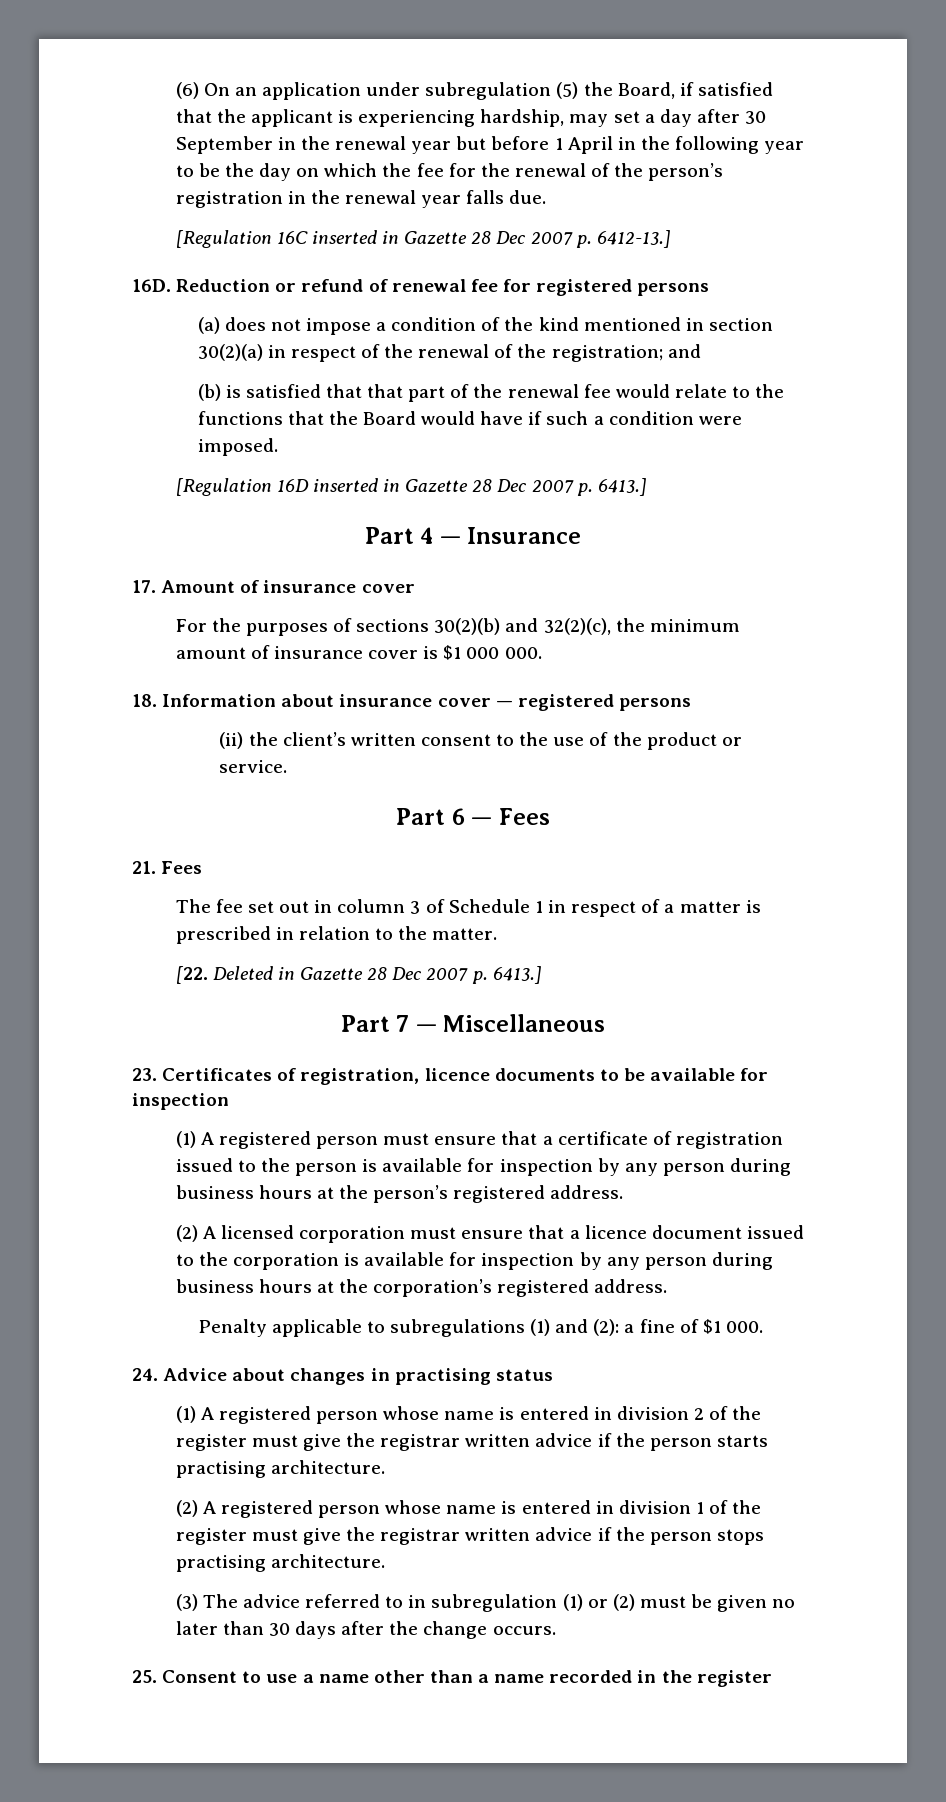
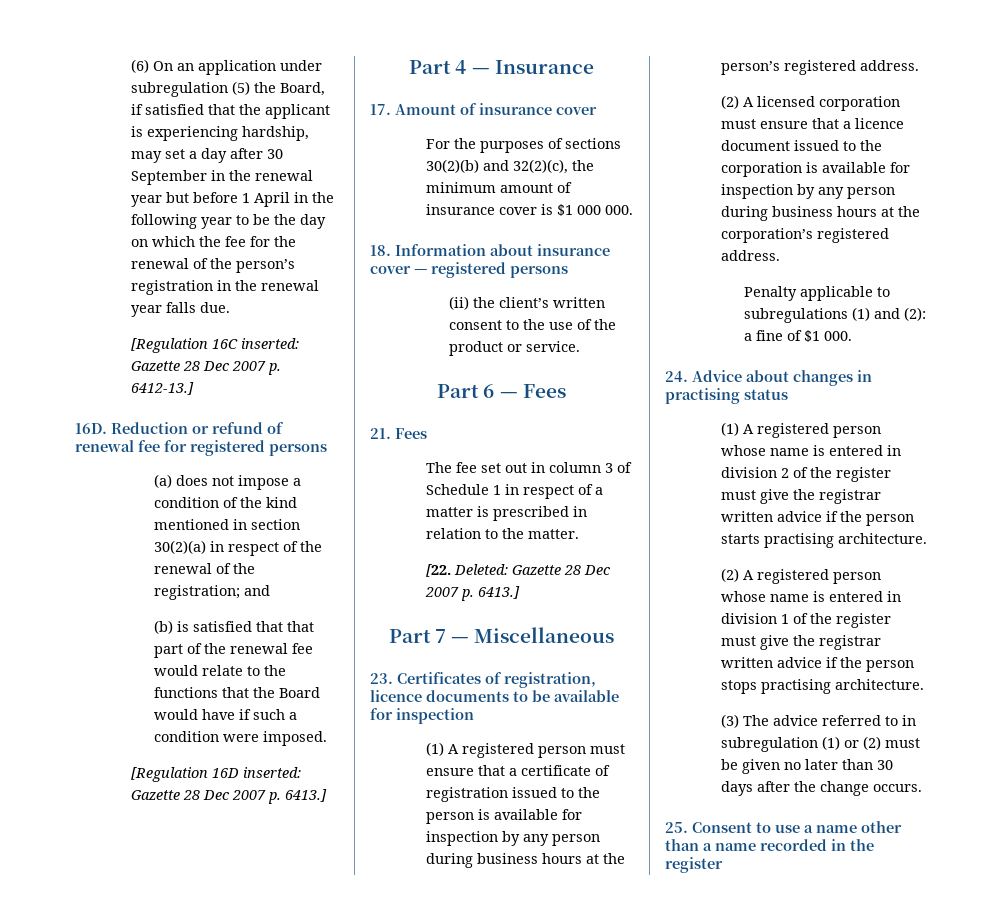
[311,230,400,244] inserted in -> [240,338,299,349] inserted:
[312,478,401,492] inserted in -> [242,767,301,778] inserted:
[212,966,295,980] Deleted in -> [453,564,508,575] Deleted:

